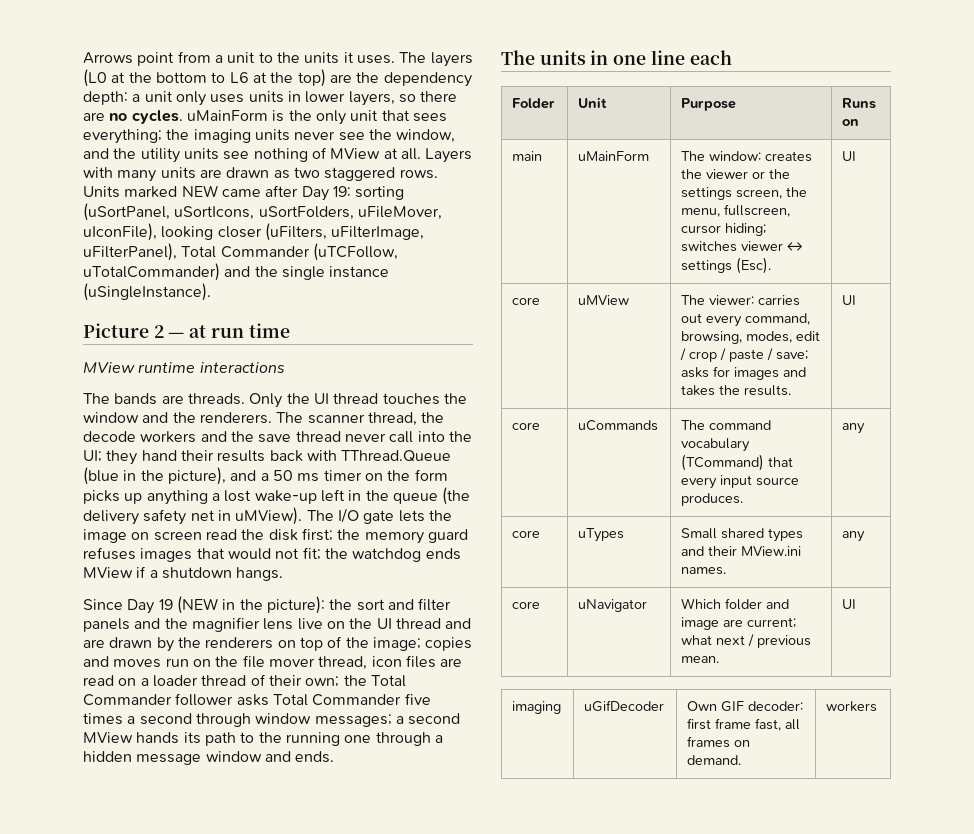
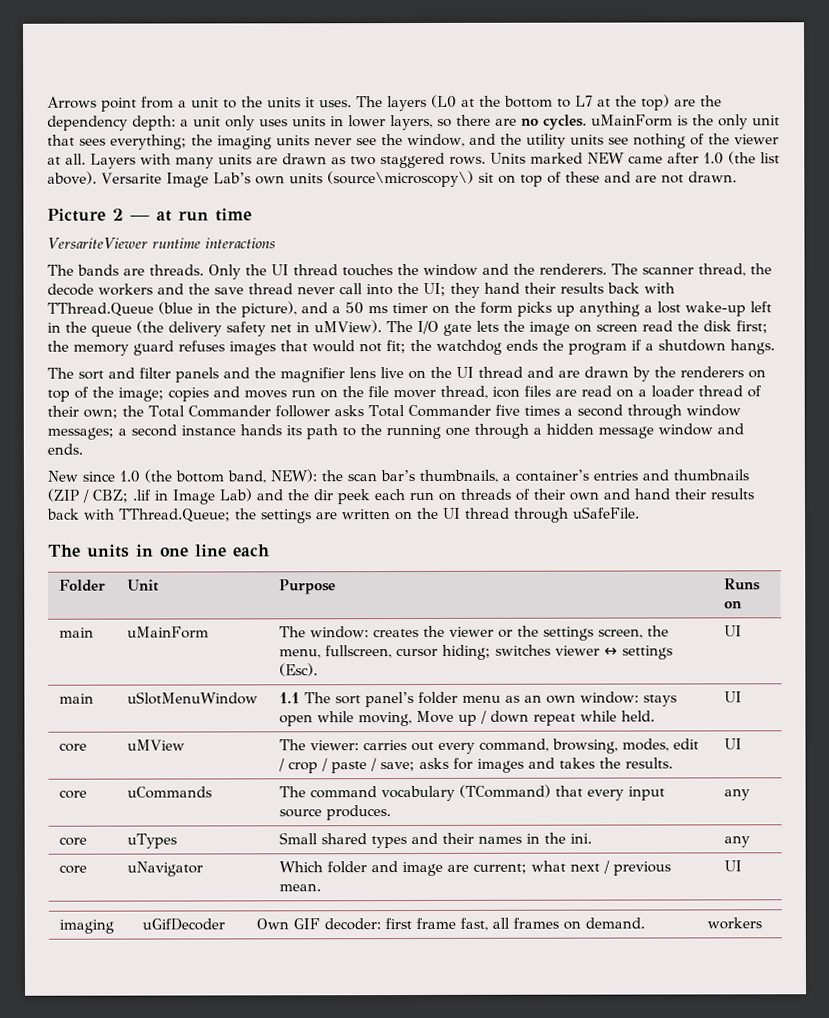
[229,72,249,83] L6 -> [575,95,593,107] L7
[330,148,381,159] MView -> [707,133,779,145] the viewer
[301,186,405,201] [83,203,442,221] [83,223,425,241] [83,243,398,261] [83,263,390,281] [83,283,211,301] Day 19: sorting (uSortPanel, uSortIcons, uSortFolders, uFileMover, uIconFile), looking closer (uFilters, uFilterImage, uFilterPanel), Total Commander (uTCFollow, uTotalCommander) and the single instance (uSingleInstance). -> [703,151,780,165] [47,170,737,188] 1.0 (the list above). Versarite Image Lab’s own units (source\microscopy\) sit on top of these and are not drawn.
[83,362,135,373] MView -> [47,237,148,249] VersariteViewer
[83,567,133,578] MView -> [542,339,627,355] the program
[83,596,353,614] Since Day 19 (NEW in the picture): the -> [47,367,74,379] The
[83,732,133,743] MView -> [181,425,236,436] instance
(335, 757) none -> [47,469,749,484] [47,488,754,505] [46,506,640,524] // New since 1.0 (the bottom band, NEW): the scan bar’s thumbnails, a container’s entries and thumbnails (ZIP / CBZ; .lif in Image Lab) and the dir peek each run on threads of their own and hand their results back with TThread.Queue; the settings are written on the UI thread through uSafeFile.
(857, 156) none -> [58,693,94,704] [126,691,258,705] [278,691,677,708] [278,710,655,727] [723,691,742,703] // main | uSlotMenuWindow | 1.1 The sort panel’s folder menu as an own window: stays open while moving, Move up / down repeat while held. | UI
[741,546,802,556] [681,567,727,575] MView.ini names. -> [477,832,592,844] names in the ini.

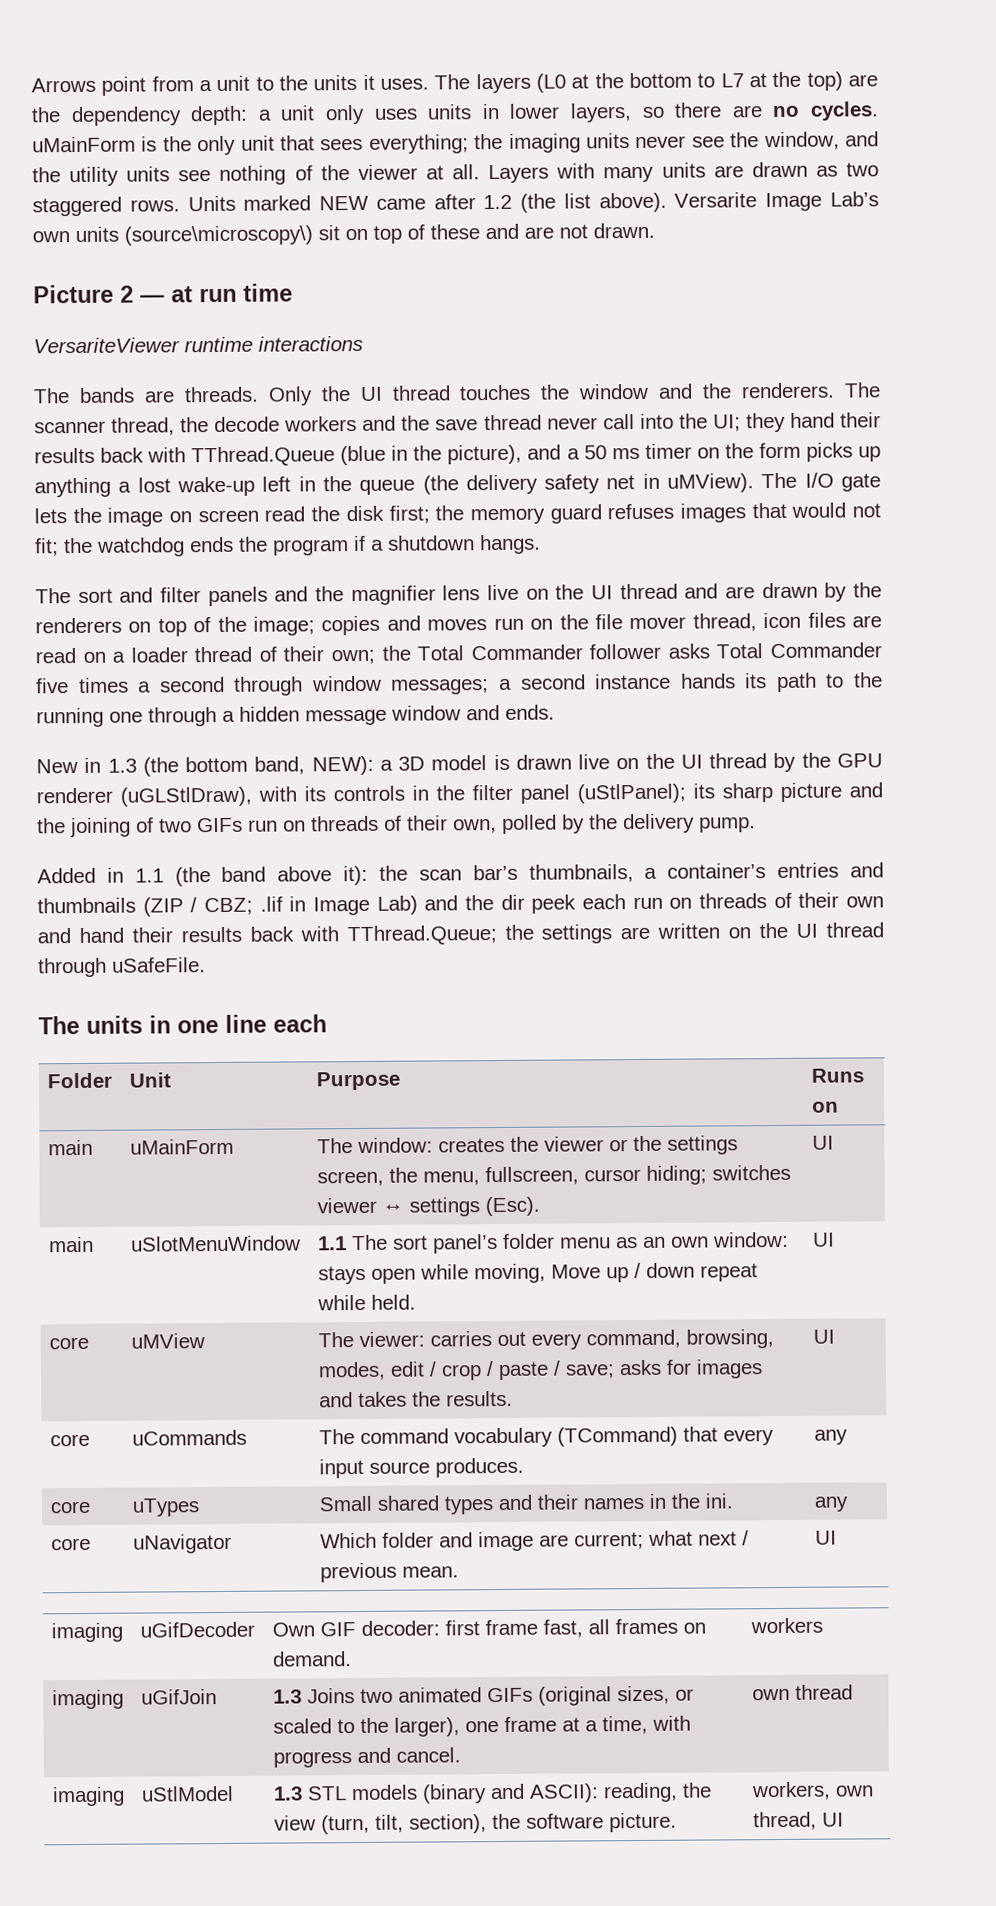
[703,152,724,165] 1.0 -> [483,194,513,210] 1.2
[82,470,140,483] since 1.0 -> [84,757,137,773] in 1.3
(317, 476) none -> [379,752,884,773] [36,782,883,807] [37,813,756,838] [37,865,369,887] a 3D model is drawn live on the UI thread by the GPU renderer (uGLStlDraw), with its controls in the filter panel (uStlPanel); its sharp picture and the joining of two GIFs run on threads of their own, polled by the delivery pump. // Added in 1.1 (the band above it):
(762, 923) none -> [51,1689,124,1710] [140,1689,217,1705] [272,1685,694,1706] [272,1715,691,1737] [272,1747,461,1768] [751,1684,853,1701] [51,1786,125,1807] [140,1785,234,1802] [272,1782,712,1804] [273,1812,677,1835] [750,1781,874,1801] [752,1811,844,1831] // imaging | uGifJoin | 1.3 Joins two animated GIFs (original sizes, or scaled to the larger), one frame at a time, with progress and cancel. | own thread // imaging | uStlModel | 1.3 STL models (binary and ASCII): reading, the view (turn, tilt, section), the software picture. | workers, own thread, UI

